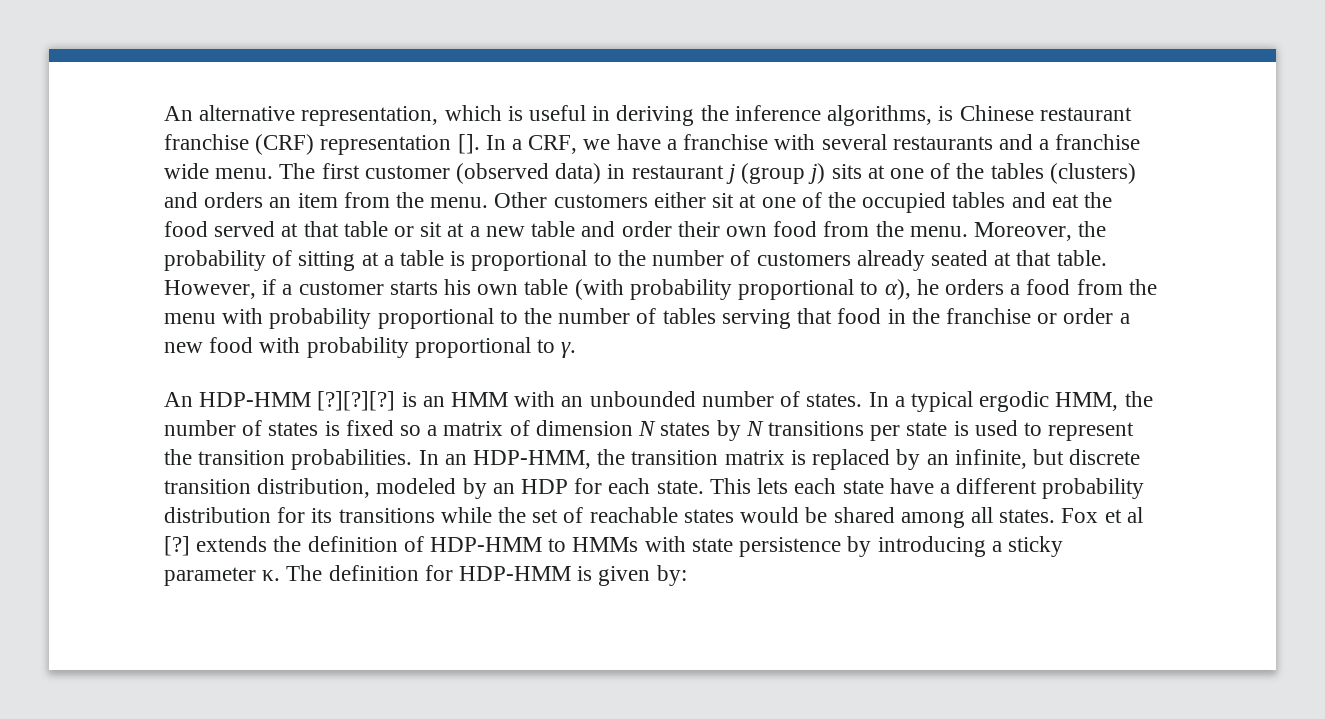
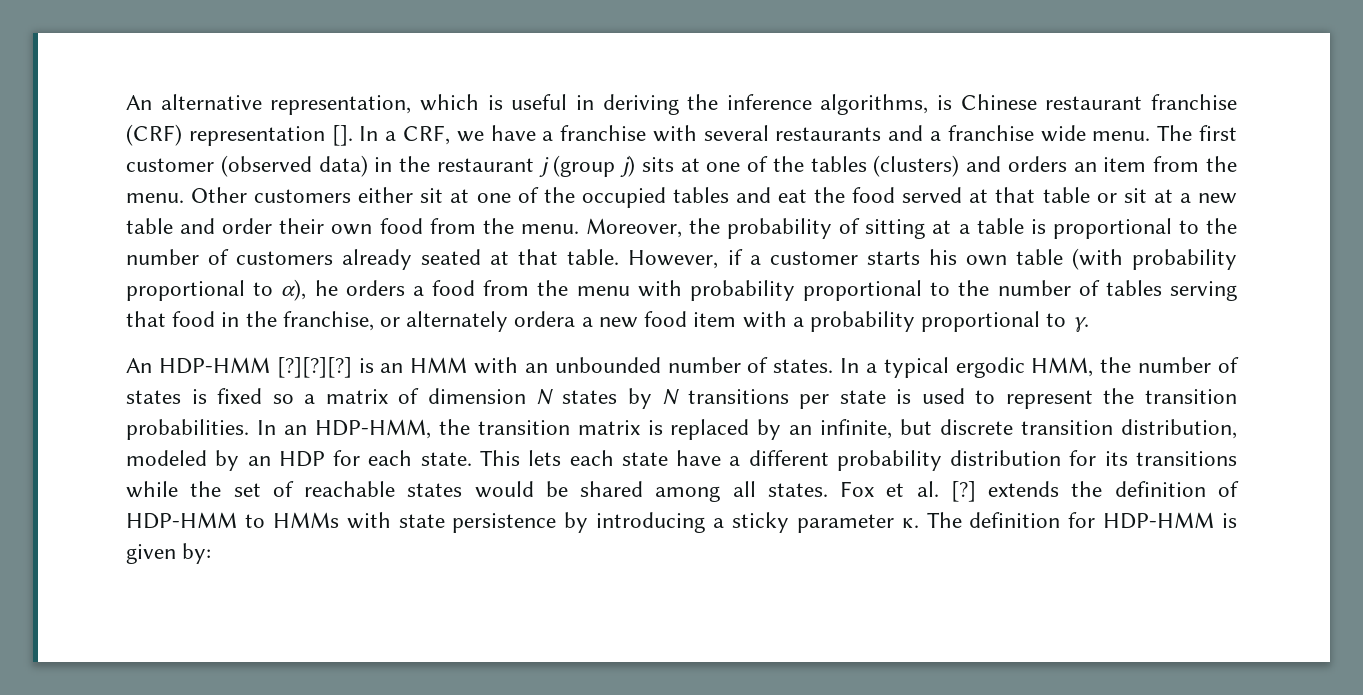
(626, 171) none -> [399,156,431,172] the
[945,308,1130,324] [164,337,301,353] franchise or order a new food with -> [282,311,804,332] franchise, or alternately ordera a new food item with a
[1126,507,1143,523] al -> [916,481,939,497] al.

